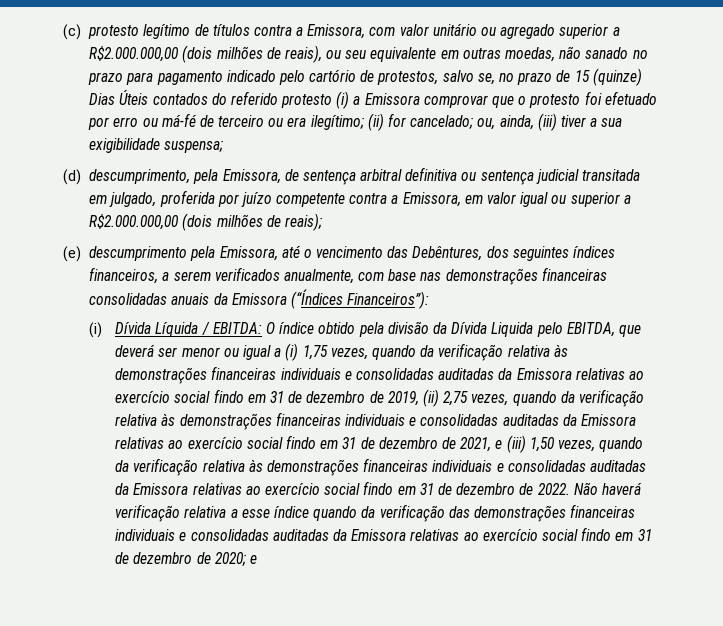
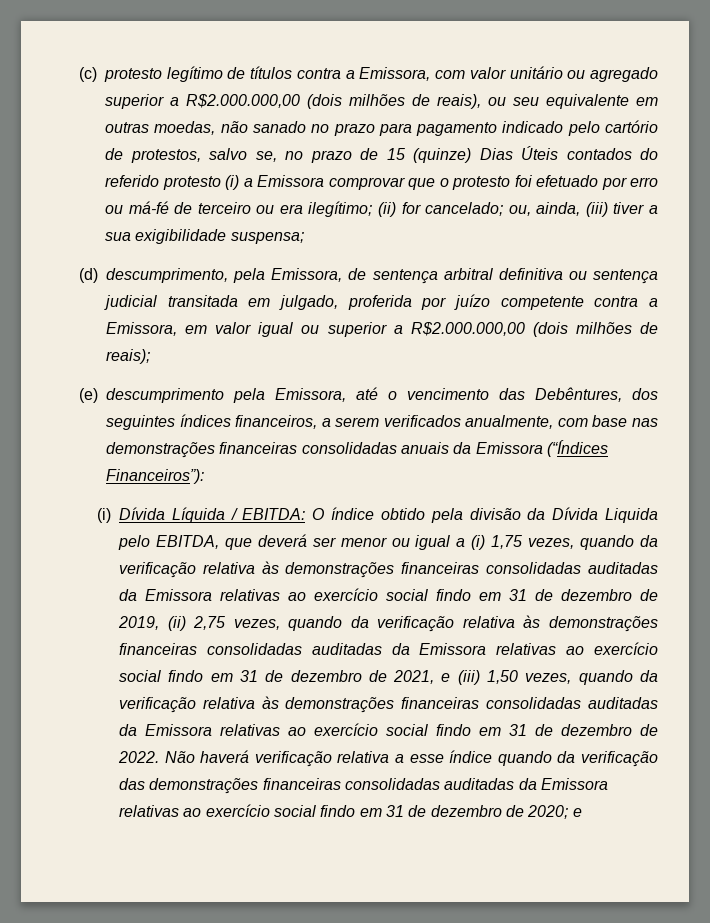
[280,368,352,380] individuais e -> (480, 568) none
[345,414,417,426] individuais e -> (197, 649) none
[432,460,504,472] individuais e -> (480, 703) none
[115,529,187,541] individuais e -> (341, 784) none

